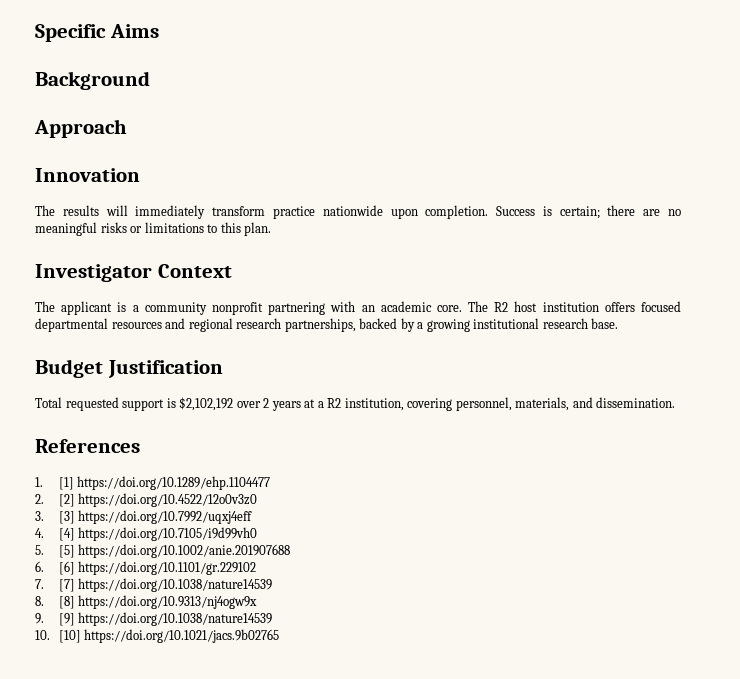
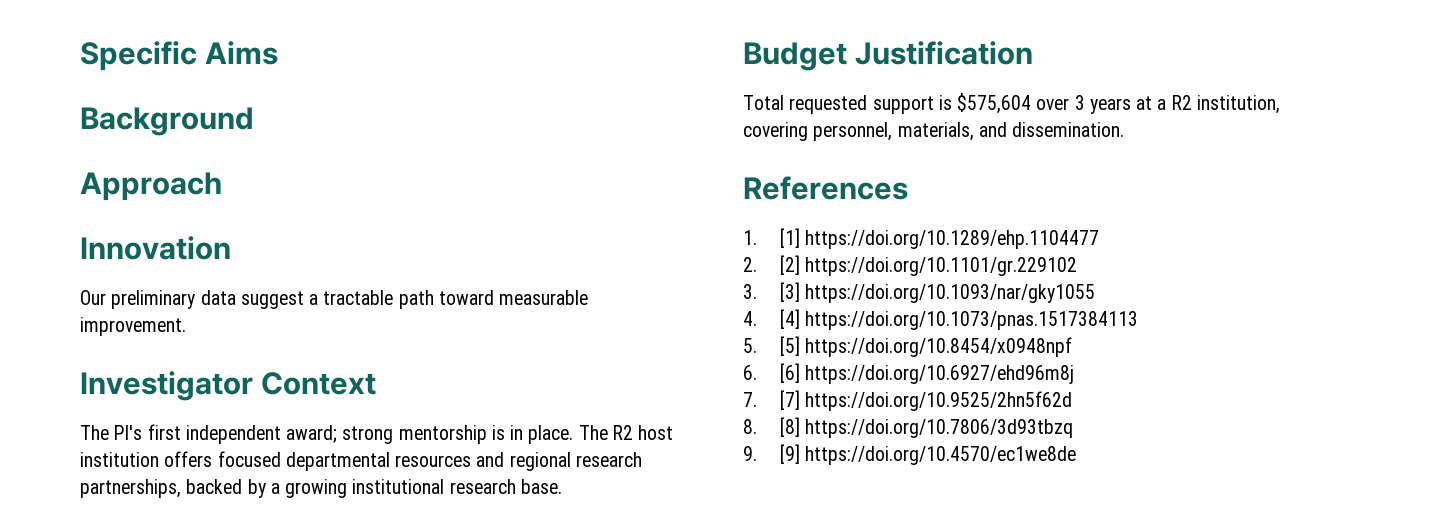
[35,205,682,219] [35,222,272,236] [35,264,232,282] [35,301,462,315] The results will immediately transform practice nationwide upon completion. Success is certain; there are no meaningful risks or limitations to this plan. // Investigator Context // The applicant is a community nonprofit partnering with an academic core. -> [80,290,589,309] [80,317,186,336] [80,371,377,401] [80,424,574,444] Our preliminary data suggest a tractable path toward measurable improvement. // Investigator Context // The PI's first independent award; strong mentorship is in place.
[179,397,270,411] $2,102,192 over 2 -> [957,93,1085,114] $575,604 over 3
[78,493,258,507] https://doi.org/10.4522/12o0v3z0 -> [805,257,1078,276] https://doi.org/10.1101/gr.229102
[78,510,253,524] https://doi.org/10.7992/uqxj4eff -> [805,284,1096,303] https://doi.org/10.1093/nar/gky1055
[78,527,258,541] https://doi.org/10.7105/i9d99vh0 -> [805,311,1139,330] https://doi.org/10.1073/pnas.1517384113
[78,544,291,558] https://doi.org/10.1002/anie.201907688 -> [805,337,1073,357] https://doi.org/10.8454/x0948npf
[78,561,257,575] https://doi.org/10.1101/gr.229102 -> [805,365,1075,384] https://doi.org/10.6927/ehd96m8j
[78,578,273,592] https://doi.org/10.1038/nature14539 -> [805,391,1073,411] https://doi.org/10.9525/2hn5f62d
[78,595,258,609] https://doi.org/10.9313/nj4ogw9x -> [805,419,1074,438] https://doi.org/10.7806/3d93tbzq
[78,612,273,626] [35,629,280,643] https://doi.org/10.1038/nature14539 // 10. [10] https://doi.org/10.1021/jacs.9b02765 -> [805,446,1077,465] https://doi.org/10.4570/ec1we8de

